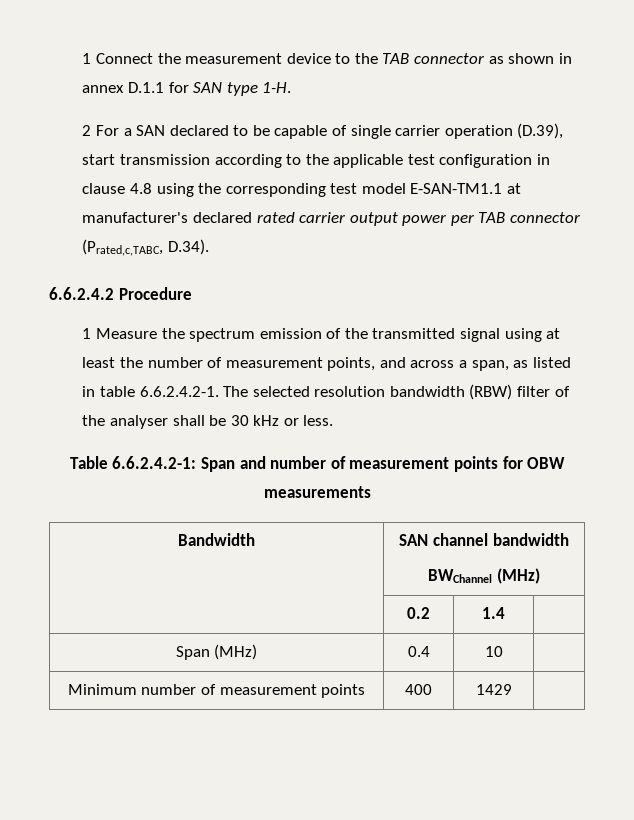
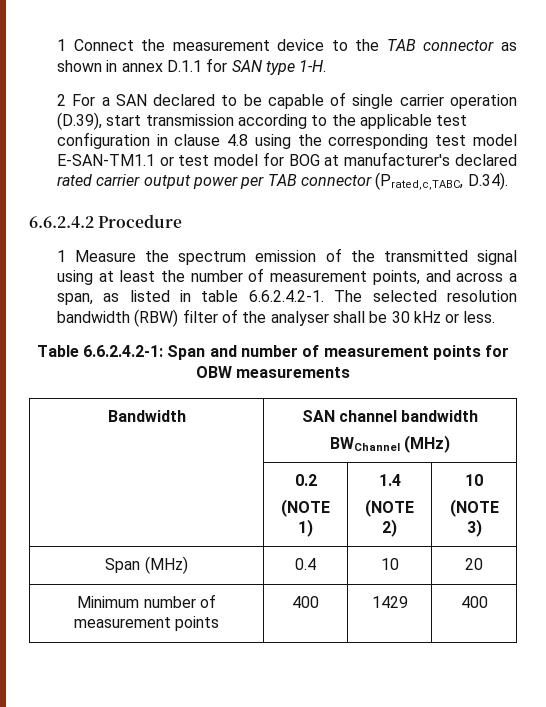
(503, 188) none -> [159,152,320,166] or test model for BOG
(430, 613) none -> [281,499,330,517] [298,519,313,537] // (NOTE 1)
(505, 613) | -> [365,499,414,517] [382,519,397,537] [465,474,483,486] [449,499,499,517] [466,519,482,537] // (NOTE 2) | 10 // (NOTE 3)
(503, 651) none -> [465,558,483,570] 20
(512, 689) none -> [460,596,488,608] 400

